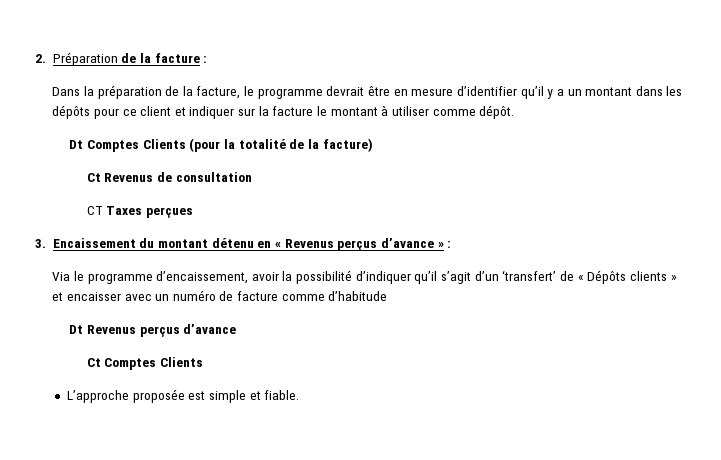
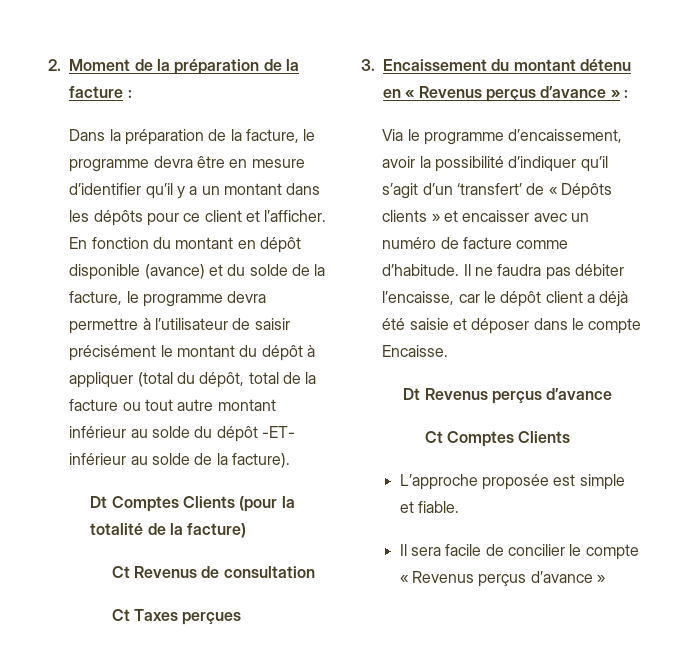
[52,52,118,66] Préparation -> [69,59,260,75] Moment de la préparation
[326,86,365,96] devrait -> [153,156,193,168] devra
[189,105,515,119] indiquer sur la facture le montant à utiliser comme dépôt. -> [264,210,327,222] [69,237,301,253] [69,264,326,280] [69,291,267,307] [69,318,290,334] [69,345,315,361] [69,372,317,388] [69,399,276,411] [69,426,295,442] [69,453,290,468] l’afficher. En fonction du montant en dépôt disponible (avance) et du solde de la facture, le programme devra permettre à l’utilisateur de saisir précisément le montant du dépôt à appliquer (total du dépôt, total de la facture ou tout autre montant inférieur au solde du dépôt -ET- inférieur au solde de la facture).
[86,206,103,215] CT -> [111,609,130,621] Ct
[328,291,388,301] d’habitude -> [382,264,624,280] [382,291,629,307] [382,318,642,334] [382,345,449,357] d’habitude. Il ne faudra pas débiter l’encaisse, car le dépôt client a déjà été saisie et déposer dans le compte Encaisse.
(300, 395) none -> [399,544,639,560] [399,571,606,587] // Il sera facile de concilier le compte « Revenus perçus d’avance »

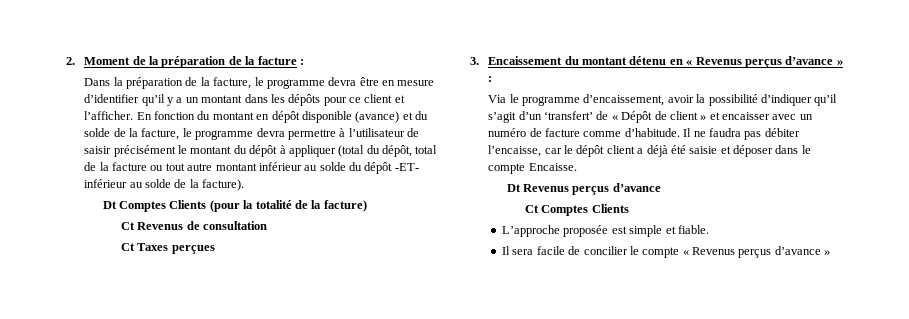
[560,183,612,199] [382,210,428,222] Dépôts clients -> [621,111,698,123] Dépôt de client

